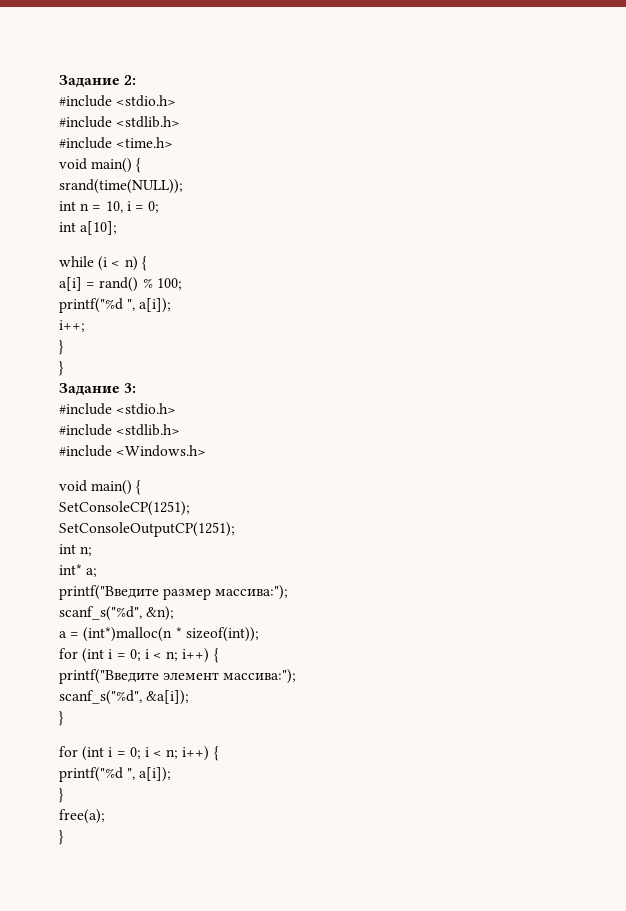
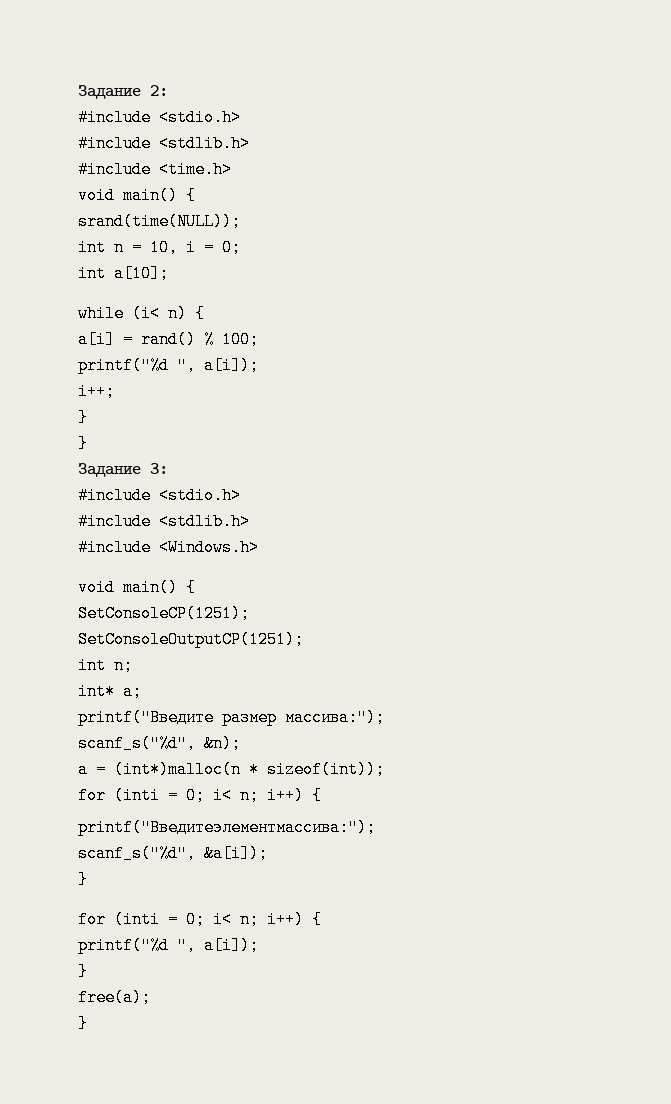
[98,256,121,271] (i < -> [132,305,160,322] (i<
[82,648,219,663] [59,669,297,684] (int i = 0; i < n; i++) { // printf("Введите элемент массива:"); -> [114,787,322,804] [78,819,376,836] (inti = 0; i< n; i++) { // printf("Введитеэлементмассива:");
[82,746,163,761] (int i = 0; i < -> [114,911,232,928] (inti = 0; i<

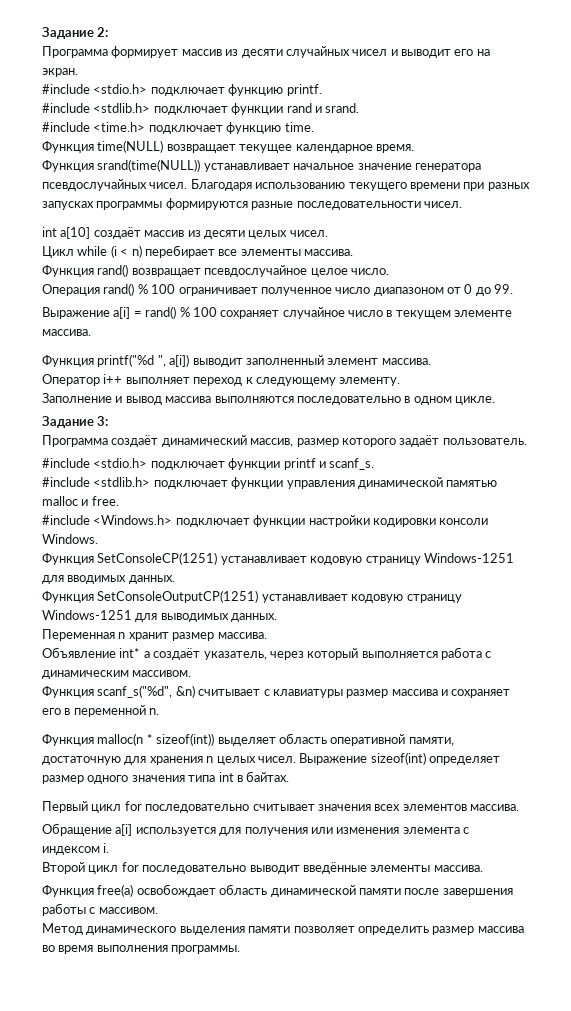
[78,109,241,126] [78,135,250,152] [78,161,232,178] [78,187,196,204] [78,213,241,230] [78,239,241,256] [78,265,169,282] [78,305,205,322] [78,331,259,348] [78,357,259,374] [78,383,115,400] [78,409,88,426] [78,435,88,452] [78,463,168,477] [78,487,241,504] [78,513,250,530] [78,539,259,556] [78,579,196,596] [78,605,250,622] [78,631,304,648] [78,657,133,674] [78,683,142,700] [78,709,385,726] [78,735,241,752] [78,761,385,778] [78,787,322,804] [78,819,376,836] [78,845,268,862] [78,871,88,888] [78,911,322,928] [78,937,259,954] [78,963,88,980] [78,989,151,1006] [78,1015,88,1032] // #include <stdio.h> // #include <stdlib.h> // #include <time.h> // void main() { // srand(time(NULL)); // int n = 10, i = 0; // int a[10]; // while (i< n) { // a[i] = rand() % 100; // printf("%d ", a[i]); // i++; // } // } // Задание 3: // #include <stdio.h> // #include <stdlib.h> // #include <Windows.h> // void main() { // SetConsoleCP(1251); // SetConsoleOutputCP(1251); // int n; // int* a; // printf("Введите размер массива:"); // scanf_s("%d", &n); // a = (int*)malloc(n * sizeof(int)); // for (inti = 0; i< n; i++) { // printf("Введитеэлементмассива:"); // scanf_s("%d", &a[i]); // } // for (inti = 0; i< n; i++) { // printf("%d ", a[i]); // } // free(a); // } -> [42,46,490,58] [42,68,78,77] [42,84,322,96] [42,103,360,115] [42,122,314,134] [42,140,414,153] [42,159,481,172] [42,179,530,191] [42,198,462,210] [42,227,328,239] [42,245,353,258] [42,264,389,277] [42,283,514,296] [42,306,513,319] [42,329,91,336] [42,354,431,367] [42,374,401,386] [42,393,495,405] [42,416,109,428] [42,435,527,447] [42,458,375,470] [42,477,498,489] [42,496,119,506] [42,515,489,527] [42,534,98,544] [42,552,514,565] [42,575,175,584] [42,590,462,603] [42,610,278,622] [42,629,267,641] [42,647,492,660] [42,670,192,679] [42,685,511,698] [42,705,160,717] [42,733,454,746] [42,752,500,765] [42,771,290,784] [42,801,519,813] [42,823,469,836] [42,843,110,855] [42,862,483,874] [42,884,513,897] [42,903,158,916] [42,923,524,935] [42,945,241,954] // Программа формирует массив из десяти случайных чисел и выводит его на экран. // #include <stdio.h> подключает функцию printf. // #include <stdlib.h> подключает функции rand и srand. // #include <time.h> подключает функцию time. // Функция time(NULL) возвращает текущее календарное время. // Функция srand(time(NULL)) устанавливает начальное значение генератора псевдослучайных чисел. Благодаря использованию текущего времени при разных запусках программы формируются разные последовательности чисел. // int a[10] создаёт массив из десяти целых чисел. // Цикл while (i < n) перебирает все элементы массива. // Функция rand() возвращает псевдослучайное целое число. // Операция rand() % 100 ограничивает полученное число диапазоном от 0 до 99. // Выражение a[i] = rand() % 100 сохраняет случайное число в текущем элементе массива. // Функция printf("%d ", a[i]) выводит заполненный элемент массива. // Оператор i++ выполняет переход к следующему элементу. // Заполнение и вывод массива выполняются последовательно в одном цикле. // Задание 3: // Программа создаёт динамический массив, размер которого задаёт пользователь. // #include <stdio.h> подключает функции printf и scanf_s. // #include <stdlib.h> подключает функции управления динамической памятью malloc и free. // #include <Windows.h> подключает функции настройки кодировки консоли Windows. // Функция SetConsoleCP(1251) устанавливает кодовую страницу Windows-1251 для вводимых данных. // Функция SetConsoleOutputCP(1251) устанавливает кодовую страницу Windows-1251 для выводимых данных. // Переменная n хранит размер массива. // Объявление int* a создаёт указатель, через который выполняется работа с динамическим массивом. // Функция scanf_s("%d", &n) считывает с клавиатуры размер массива и сохраняет его в переменной n. // Функция malloc(n * sizeof(int)) выделяет область оперативной памяти, достаточную для хранения n целых чисел. Выражение sizeof(int) определяет размер одного значения типа int в байтах. // Первый цикл for последовательно считывает значения всех элементов массива. // Обращение a[i] используется для получения или изменения элемента с индексом i. // Второй цикл for последовательно выводит введённые элементы массива. // Функция free(a) освобождает область динамической памяти после завершения работы с массивом. // Метод динамического выделения памяти позволяет определить размер массива во время выполнения программы.

